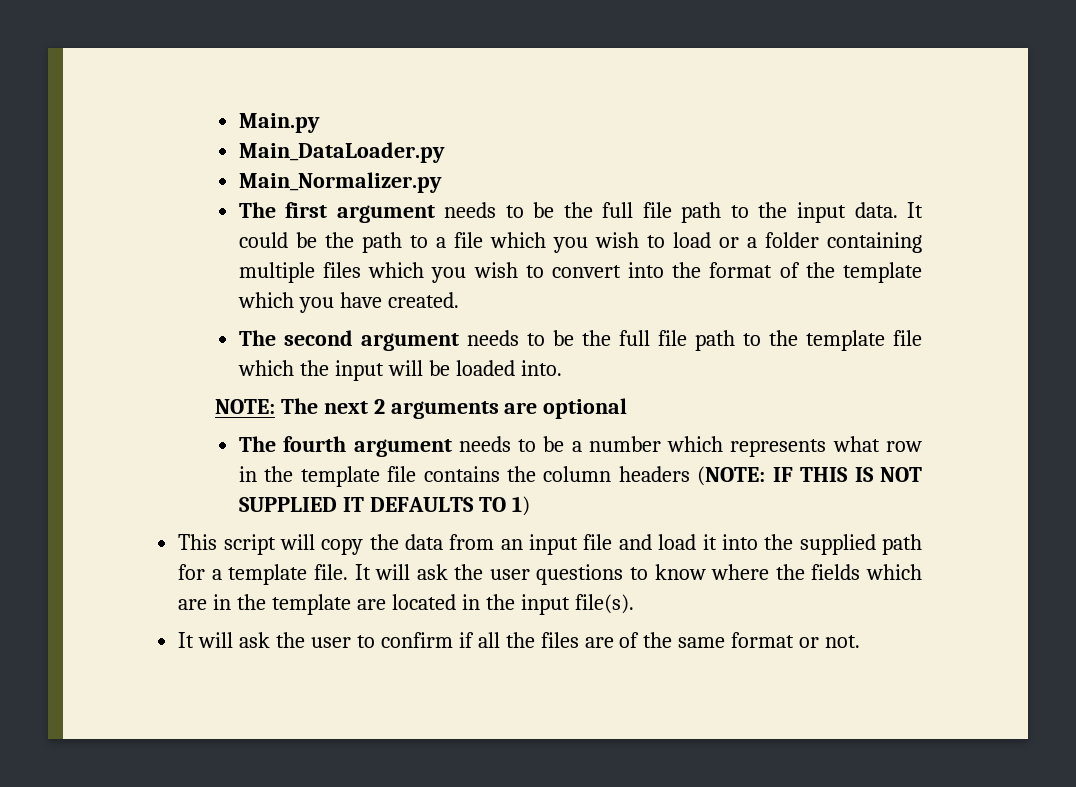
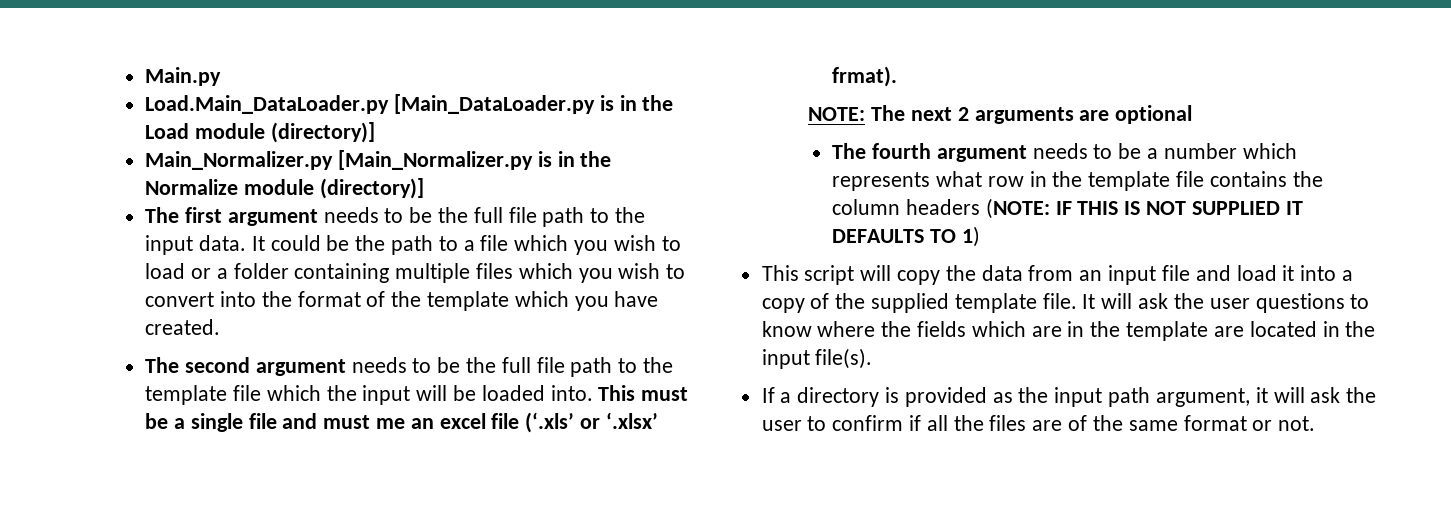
[238,142,445,163] [238,172,442,193] Main_DataLoader.py // Main_Normalizer.py -> [145,94,674,114] [145,122,375,143] [145,150,612,170] [145,178,424,199] Load.Main_DataLoader.py [Main_DataLoader.py is in the Load module (directory)] // Main_Normalizer.py [Main_Normalizer.py is in the Normalize module (directory)]
(562, 368) none -> [598,385,689,401] [145,412,658,433] [832,66,898,87] This must be a single file and must me an excel file (‘.xls’ or ‘.xlsx’ frmat).
[764,534,922,555] [178,564,222,580] the supplied path for a -> [1341,270,1353,281] [761,293,950,313] a copy of the supplied
[178,632,195,648] It -> [761,387,1268,407] If a directory is provided as the input path argument, it

